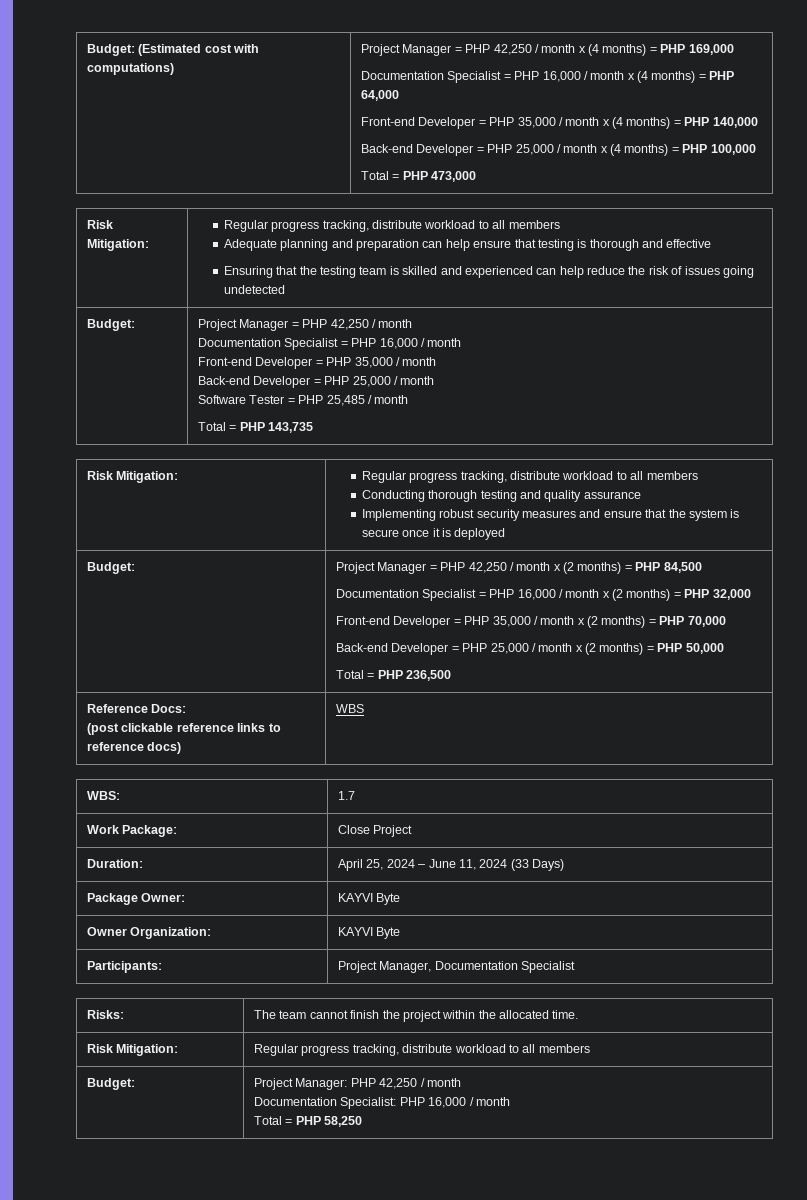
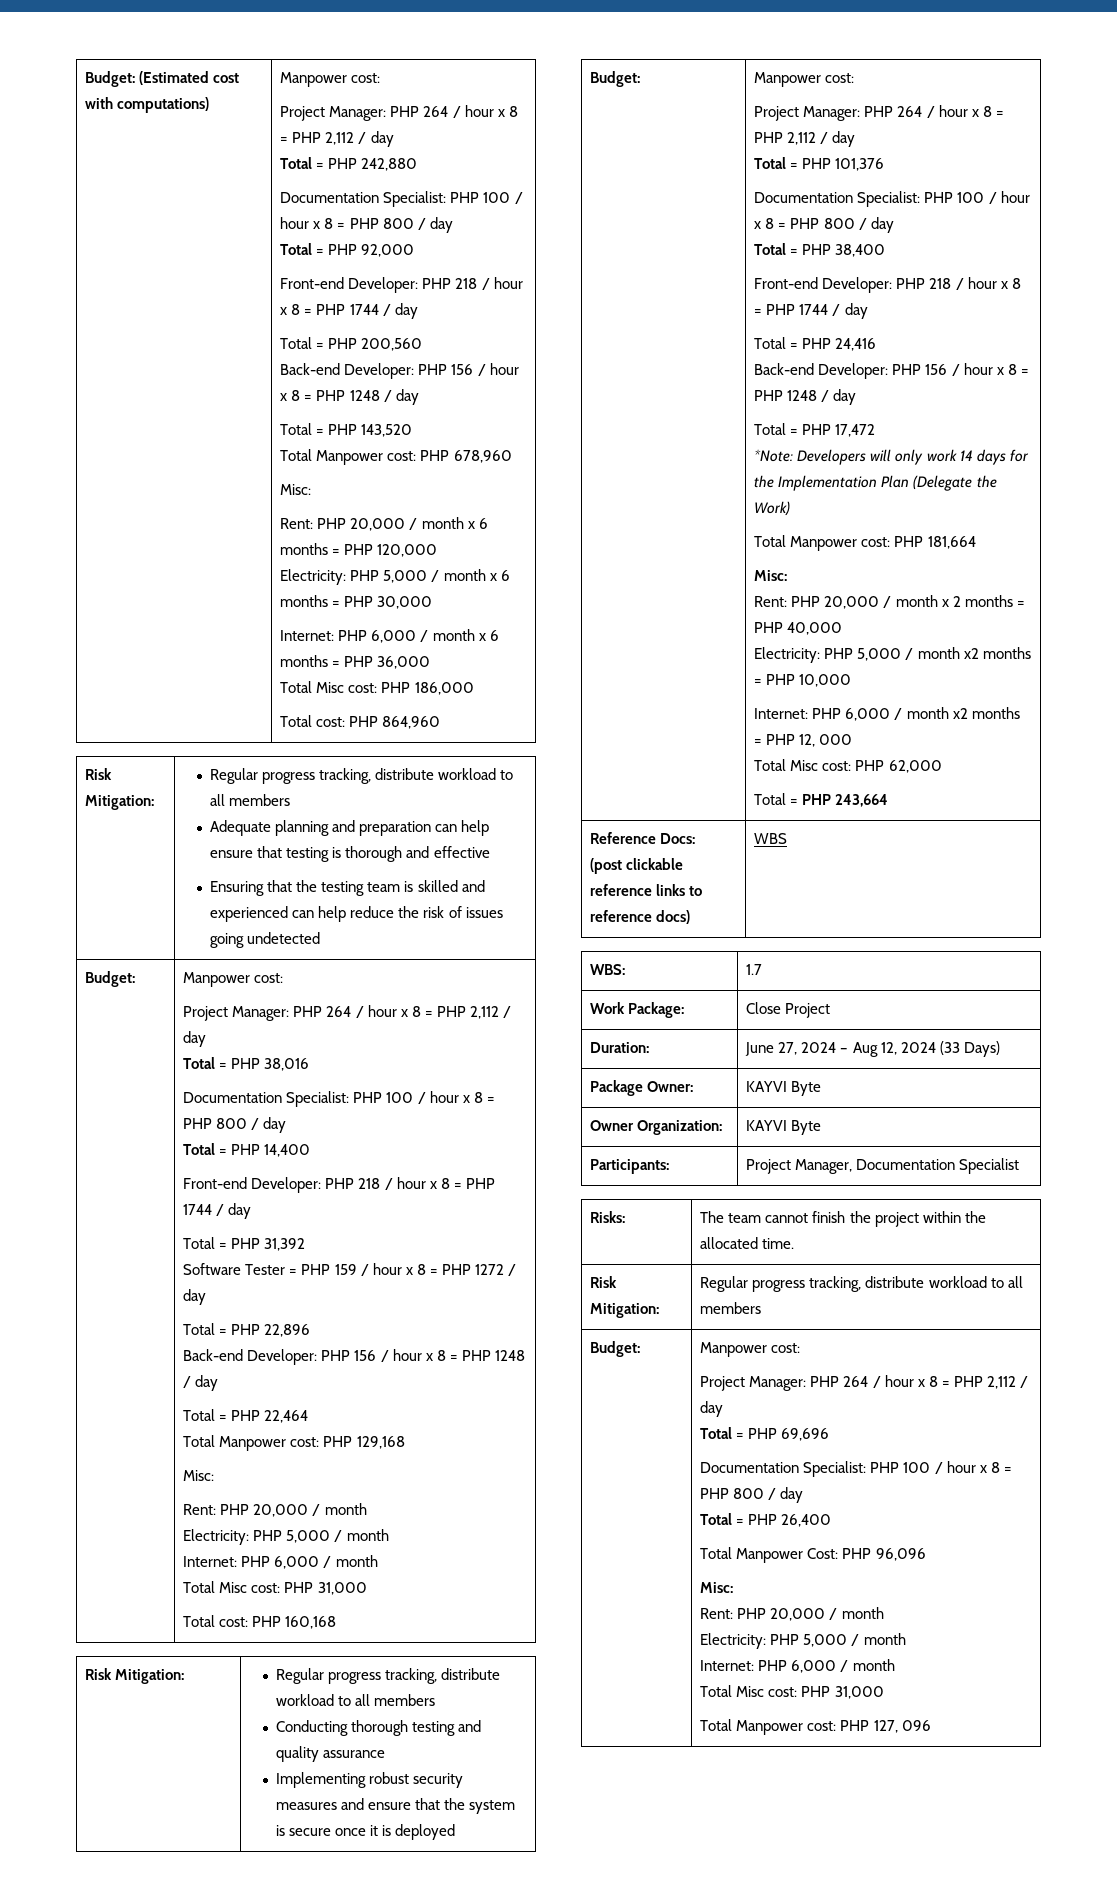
[361,44,734,56] [361,71,735,83] [361,90,400,101] [361,117,758,129] [361,144,756,156] [361,171,477,182] Project Manager = PHP 42,250 / month x (4 months) = PHP 169,000 // Documentation Specialist = PHP 16,000 / month x (4 months) = PHP 64,000 // Front-end Developer = PHP 35,000 / month x (4 months) = PHP 140,000 // Back-end Developer = PHP 25,000 / month x (4 months) = PHP 100,000 // Total = PHP 473,000 -> [280,72,381,87] [280,105,518,121] [280,131,394,147] [280,157,418,171] [280,191,523,207] [280,217,453,233] [280,243,415,257] [280,277,523,293] [280,303,418,319] [280,337,423,351] [280,363,519,379] [280,389,419,405] [280,423,413,437] [280,449,512,465] [280,484,312,495] [280,517,488,531] [280,543,438,557] [280,569,510,585] [280,595,433,609] [280,629,499,643] [280,655,431,669] [280,681,474,695] [280,715,441,729] Manpower cost: // Project Manager: PHP 264 / hour x 8 = PHP 2,112 / day // Total = PHP 242,880 // Documentation Specialist: PHP 100 / hour x 8 = PHP 800 / day // Total = PHP 92,000 // Front-end Developer: PHP 218 / hour x 8 = PHP 1744 / day // Total = PHP 200,560 // Back-end Developer: PHP 156 / hour x 8 = PHP 1248 / day // Total = PHP 143,520 // Total Manpower cost: PHP 678,960 // Misc: // Rent: PHP 20,000 / month x 6 months = PHP 120,000 // Electricity: PHP 5,000 / month x 6 months = PHP 30,000 // Internet: PHP 6,000 / month x 6 months = PHP 36,000 // Total Misc cost: PHP 186,000 // Total cost: PHP 864,960
[198,319,413,331] [198,338,462,350] [198,357,437,369] [198,376,435,388] [198,395,409,406] [198,422,314,433] Project Manager = PHP 42,250 / month // Documentation Specialist = PHP 16,000 / month // Front-end Developer = PHP 35,000 / month // Back-end Developer = PHP 25,000 / month // Software Tester = PHP 25,485 / month // Total = PHP 143,735 -> [183,972,284,987] [183,1005,511,1021] [183,1031,207,1047] [183,1057,310,1071] [183,1091,495,1107] [183,1117,287,1133] [183,1143,311,1157] [183,1177,495,1193] [183,1203,252,1219] [183,1237,306,1251] [183,1263,516,1276] [183,1289,207,1305] [183,1323,311,1337] [183,1349,525,1365] [183,1375,219,1391] [183,1409,309,1423] [183,1435,405,1451] [183,1470,215,1481] [183,1503,367,1517] [183,1529,389,1545] [183,1555,378,1569] [183,1581,367,1595] [183,1615,337,1629] Manpower cost: // Project Manager: PHP 264 / hour x 8 = PHP 2,112 / day // Total = PHP 38,016 // Documentation Specialist: PHP 100 / hour x 8 = PHP 800 / day // Total = PHP 14,400 // Front-end Developer: PHP 218 / hour x 8 = PHP 1744 / day // Total = PHP 31,392 // Software Tester = PHP 159 / hour x 8 = PHP 1272 / day // Total = PHP 22,896 // Back-end Developer: PHP 156 / hour x 8 = PHP 1248 / day // Total = PHP 22,464 // Total Manpower cost: PHP 129,168 // Misc: // Rent: PHP 20,000 / month // Electricity: PHP 5,000 / month // Internet: PHP 6,000 / month // Total Misc cost: PHP 31,000 // Total cost: PHP 160,168
[336,562,702,574] [336,589,751,601] [336,616,726,628] [336,643,724,655] [336,670,452,681] Project Manager = PHP 42,250 / month x (2 months) = PHP 84,500 // Documentation Specialist = PHP 16,000 / month x (2 months) = PHP 32,000 // Front-end Developer = PHP 35,000 / month x (2 months) = PHP 70,000 // Back-end Developer = PHP 25,000 / month x (2 months) = PHP 50,000 // Total = PHP 236,500 -> [754,72,855,87] [754,105,1004,121] [754,131,856,147] [754,157,885,171] [754,191,1030,207] [754,217,894,233] [754,243,886,257] [754,277,1021,293] [754,303,868,319] [754,337,877,351] [754,363,1029,379] [754,389,857,405] [754,423,876,437] [754,449,1029,465] [754,475,997,491] [754,501,791,516] [754,535,976,551] [754,570,788,581] [754,595,1025,609] [754,622,843,635] [754,647,1031,663] [754,674,852,687] [754,707,1020,721] [754,734,853,747] [754,759,942,773] [754,793,889,807] Manpower cost: // Project Manager: PHP 264 / hour x 8 = PHP 2,112 / day // Total = PHP 101,376 // Documentation Specialist: PHP 100 / hour x 8 = PHP 800 / day // Total = PHP 38,400 // Front-end Developer: PHP 218 / hour x 8 = PHP 1744 / day // Total = PHP 24,416 // Back-end Developer: PHP 156 / hour x 8 = PHP 1248 / day // Total = PHP 17,472 // *Note: Developers will only work 14 days for the Implementation Plan (Delegate the Work) // Total Manpower cost: PHP 181,664 // Misc: // Rent: PHP 20,000 / month x 2 months = PHP 40,000 // Electricity: PHP 5,000 / month x2 months = PHP 10,000 // Internet: PHP 6,000 / month x2 months = PHP 12, 000 // Total Misc cost: PHP 62,000 // Total = PHP 243,664
[338,859,476,871] April 25, 2024 – June 11, -> [745,1042,897,1057] June 27, 2024 – Aug 12,
[254,1078,461,1090] [254,1097,510,1109] [254,1116,363,1127] Project Manager: PHP 42,250 / month // Documentation Specialist: PHP 16,000 / month // Total = PHP 58,250 -> [700,1342,801,1357] [700,1375,1028,1391] [700,1401,724,1417] [700,1427,830,1441] [700,1461,1012,1477] [700,1487,804,1503] [700,1513,832,1527] [700,1547,926,1563] [700,1582,734,1593] [700,1607,884,1621] [700,1633,906,1649] [700,1659,895,1673] [700,1685,884,1699] [700,1719,931,1735] Manpower cost: // Project Manager: PHP 264 / hour x 8 = PHP 2,112 / day // Total = PHP 69,696 // Documentation Specialist: PHP 100 / hour x 8 = PHP 800 / day // Total = PHP 26,400 // Total Manpower Cost: PHP 96,096 // Misc: // Rent: PHP 20,000 / month // Electricity: PHP 5,000 / month // Internet: PHP 6,000 / month // Total Misc cost: PHP 31,000 // Total Manpower cost: PHP 127, 096

